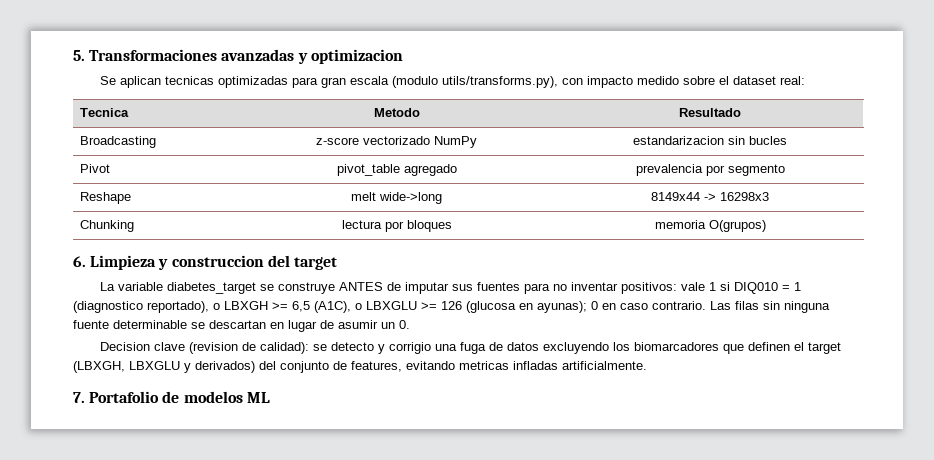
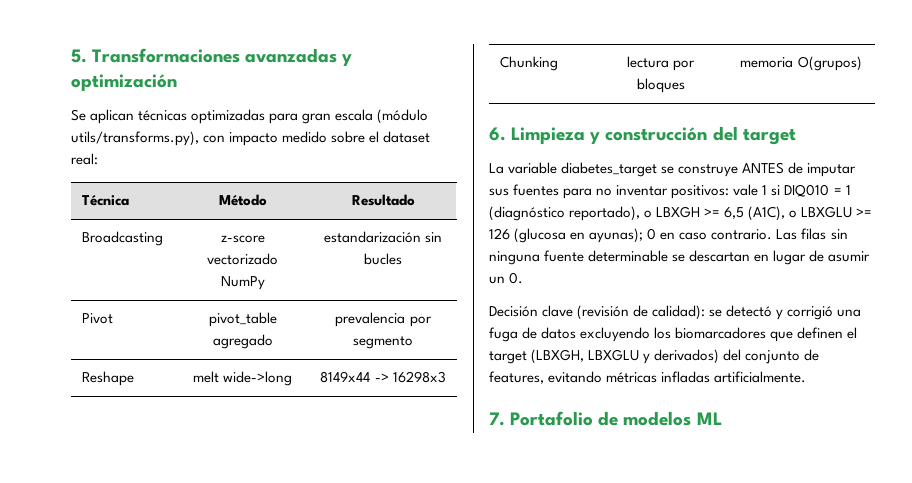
[310,49,403,64] optimizacion -> [71,74,177,91] optimización
[165,76,215,85] tecnicas -> [138,110,188,121] técnicas
[392,76,439,88] (modulo -> [377,109,429,124] (módulo
[79,108,129,117] [373,108,420,117] Tecnica | Metodo -> [82,194,130,206] [218,194,267,206] Técnica | Método
[633,136,724,145] estandarizacion -> [323,231,421,243] estandarización
[171,255,264,267] construccion -> [605,127,708,141] construcción
[73,301,143,313] (diagnostico -> [489,206,565,221] (diagnóstico
[100,342,432,354] Decision clave (revision de calidad): se detecto y corrigio -> [489,305,834,320] Decisión clave (revisión de calidad): se detectó y corrigió
[459,361,509,370] metricas -> [606,372,658,383] métricas

